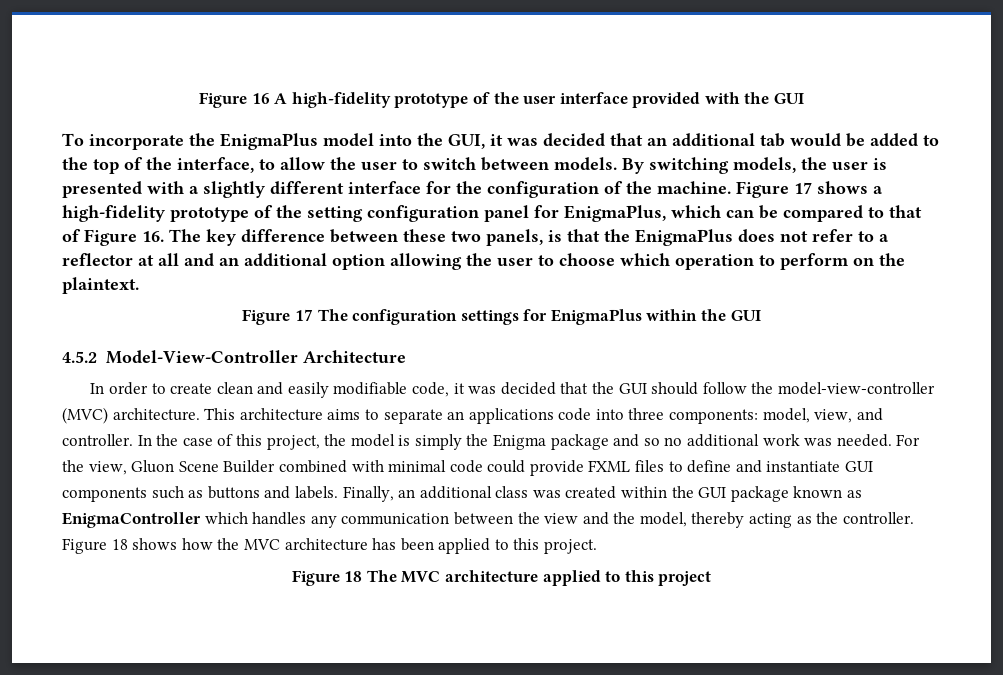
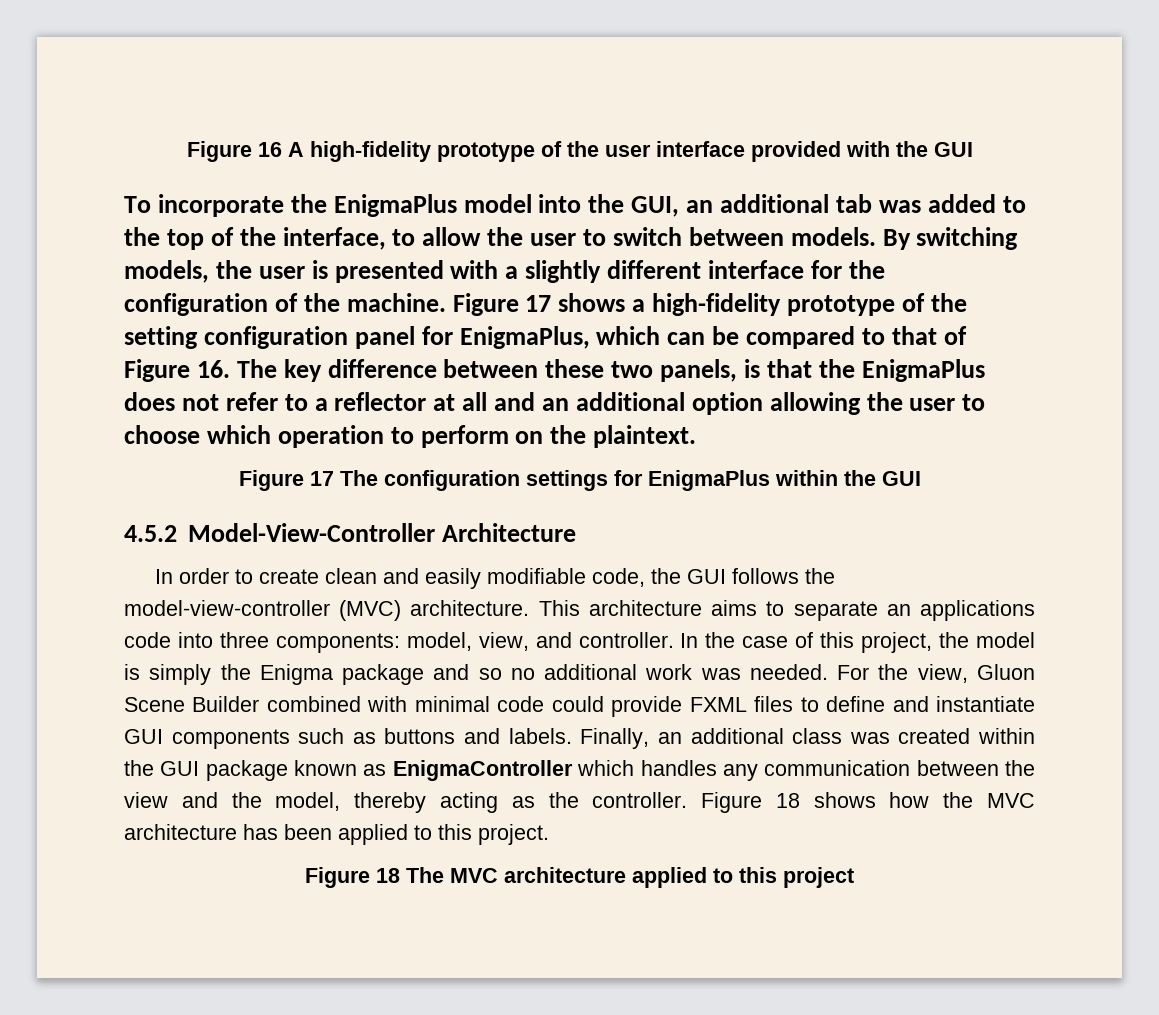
[490,133,643,146] it was decided that -> (680, 206) none
[790,133,865,147] would be -> [878,200,921,213] was
[453,382,747,395] it was decided that the GUI should follow -> [650,568,799,584] the GUI follows

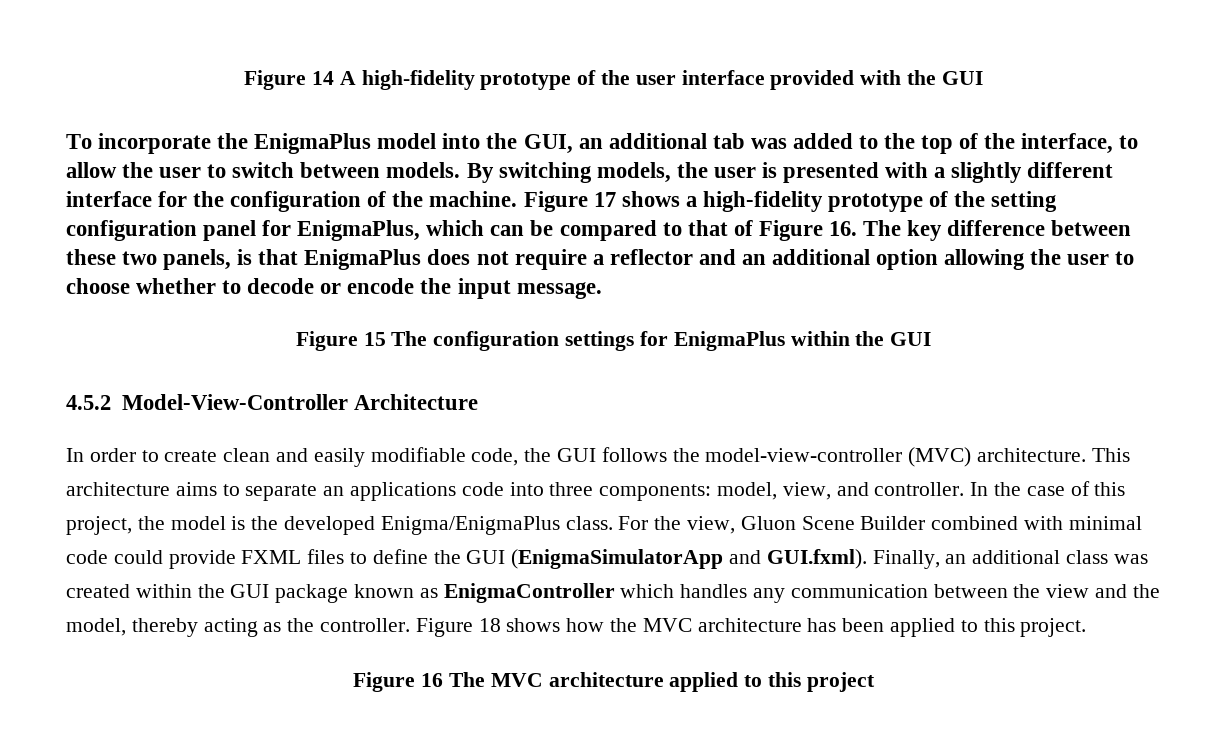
[186,141,282,162] Figure 16 -> [244,70,334,90] Figure 14
[818,359,855,378] the -> (299, 257) none
[225,392,488,411] refer to a reflector at all -> [514,249,693,270] require a reflector
[206,425,697,448] [238,470,334,491] which operation to perform on the plaintext. // Figure 17 -> [136,278,602,299] [295,331,386,351] whether to decode or encode the input message. // Figure 15
[149,664,828,685] simply the Enigma package and so no additional work was needed. -> [251,516,613,535] the developed Enigma/EnigmaPlus class.
[892,696,1035,712] [124,728,572,749] and instantiate GUI components such as buttons and labels. -> [433,549,867,569] the GUI (EnigmaSimulatorApp and GUI.fxml).
[376,868,400,883] 18 -> [421,673,444,687] 16

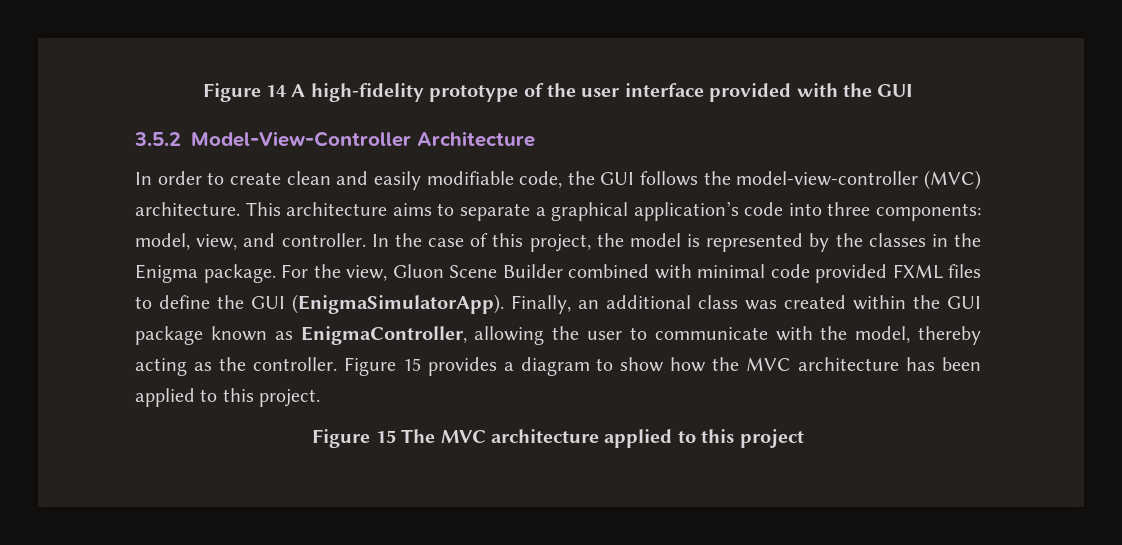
[66,133,1139,154] [66,162,1114,183] [66,191,1058,212] [66,220,1132,241] [66,249,1135,270] [66,278,602,299] [295,331,932,351] [66,395,111,410] To incorporate the EnigmaPlus model into the GUI, an additional tab was added to the top of the interface, to allow the user to switch between models. By switching models, the user is presented with a slightly different interface for the configuration of the machine. Figure 17 shows a high-fidelity prototype of the setting configuration panel for EnigmaPlus, which can be compared to that of Figure 16. The key difference between these two panels, is that EnigmaPlus does not require a reflector and an additional option allowing the user to choose whether to decode or encode the input message. // Figure 15 The configuration settings for EnigmaPlus within the GUI // 4.5.2 -> [134,132,181,146] 3.5.2
[323,482,457,501] an applications -> [535,201,739,221] a graphical application’s
[251,516,613,535] the developed Enigma/EnigmaPlus class. -> [706,233,981,252] [135,264,276,283] represented by the classes in the Enigma package.
[113,550,236,569] could provide -> [815,264,887,283] provided
[511,549,867,569] (EnigmaSimulatorApp and GUI.fxml). -> [292,294,504,314] (EnigmaSimulatorApp).
[443,583,1128,603] EnigmaController which handles any communication between the view and -> [300,326,813,345] EnigmaController, allowing the user to communicate with
[478,618,561,632] 18 shows -> [402,357,665,376] 15 provides a diagram to show
[421,673,444,687] 16 -> [375,430,396,443] 15

